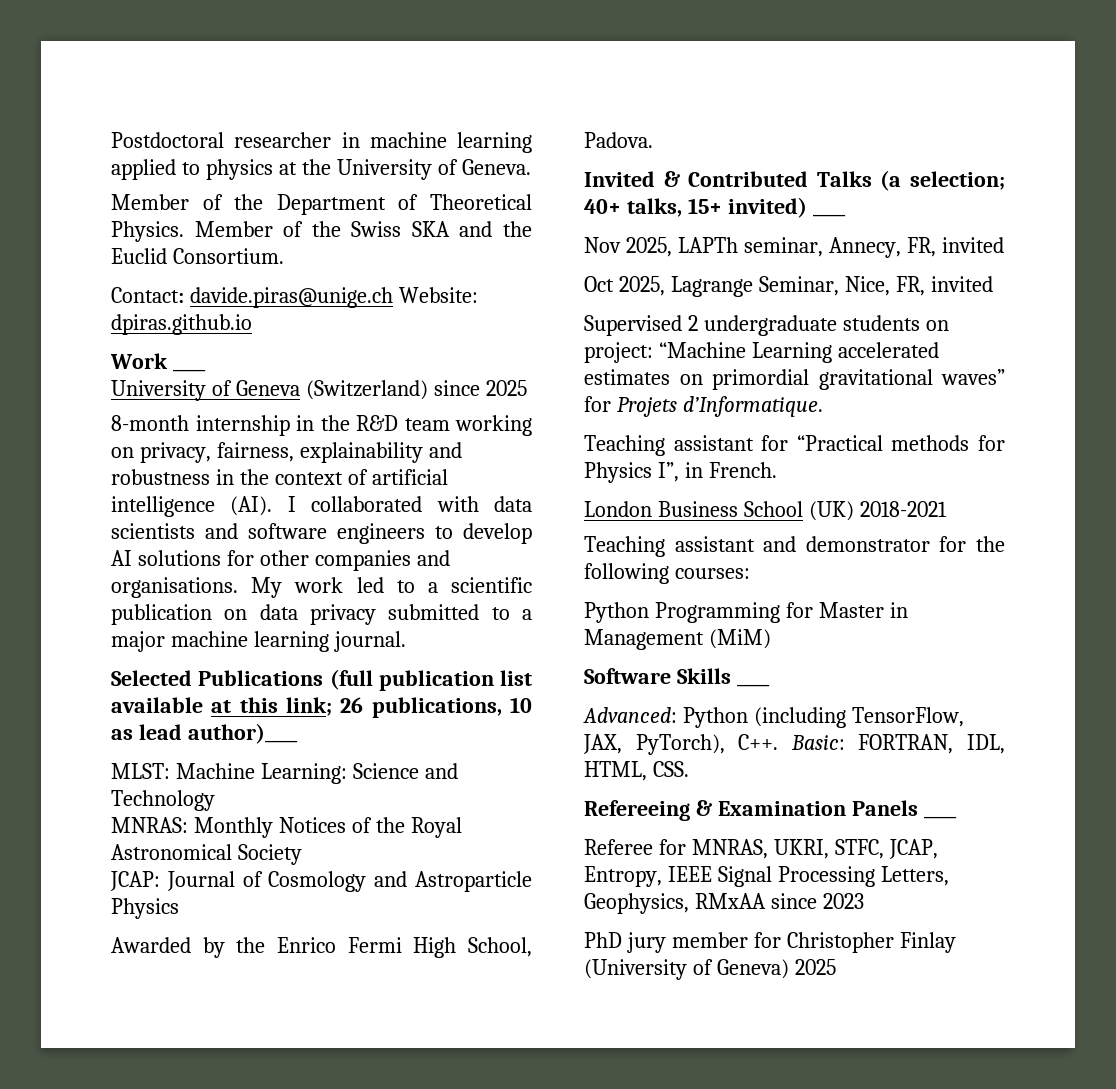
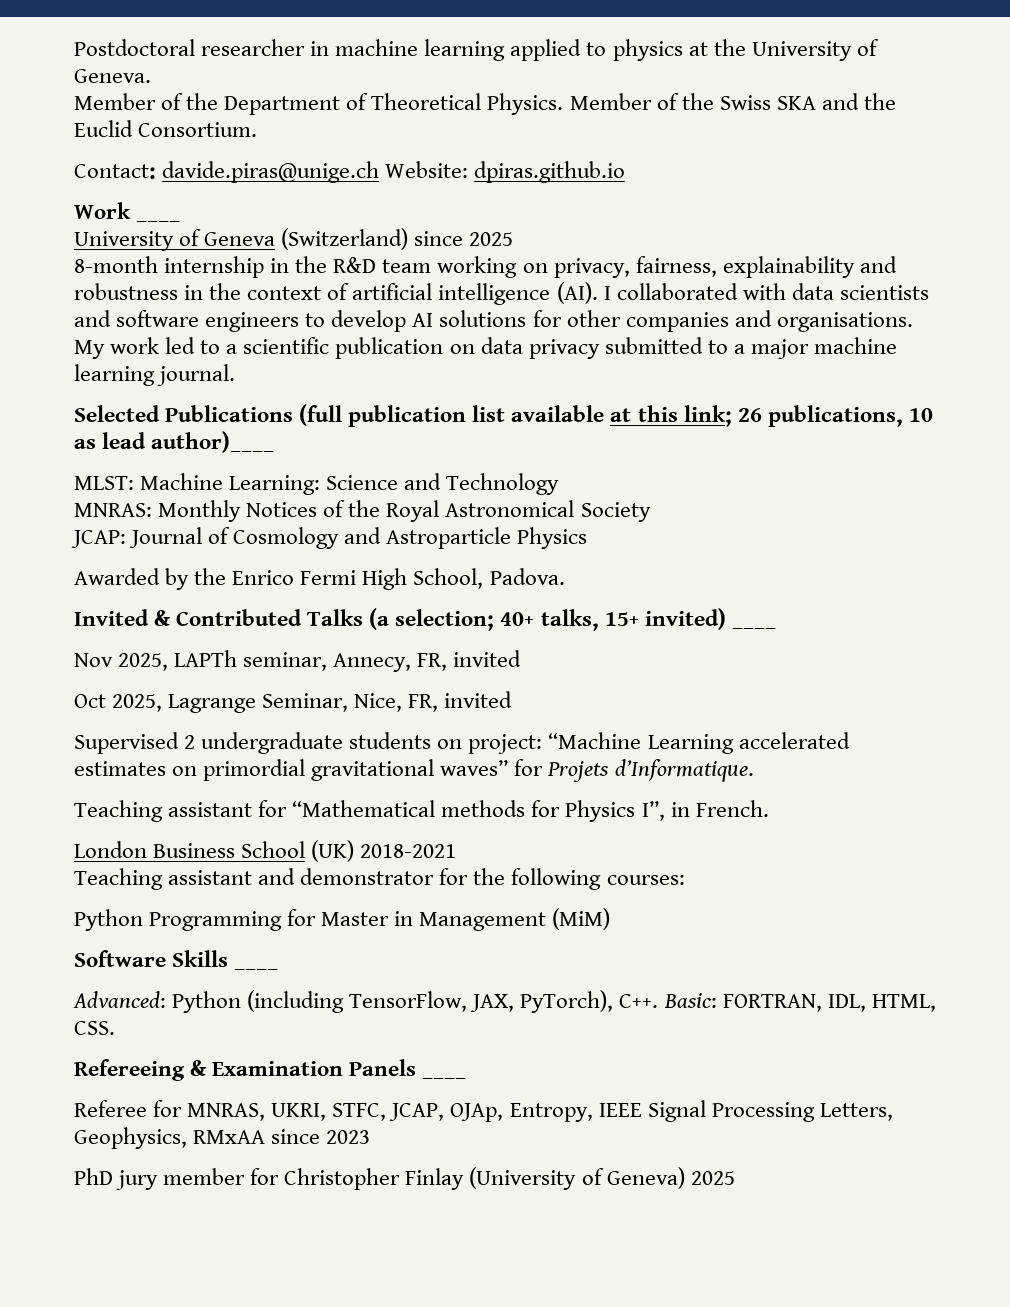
[796,435,883,451] “Practical -> [292,800,436,817] “Mathematical
(938, 849) none -> [450,1103,504,1122] OJAp,

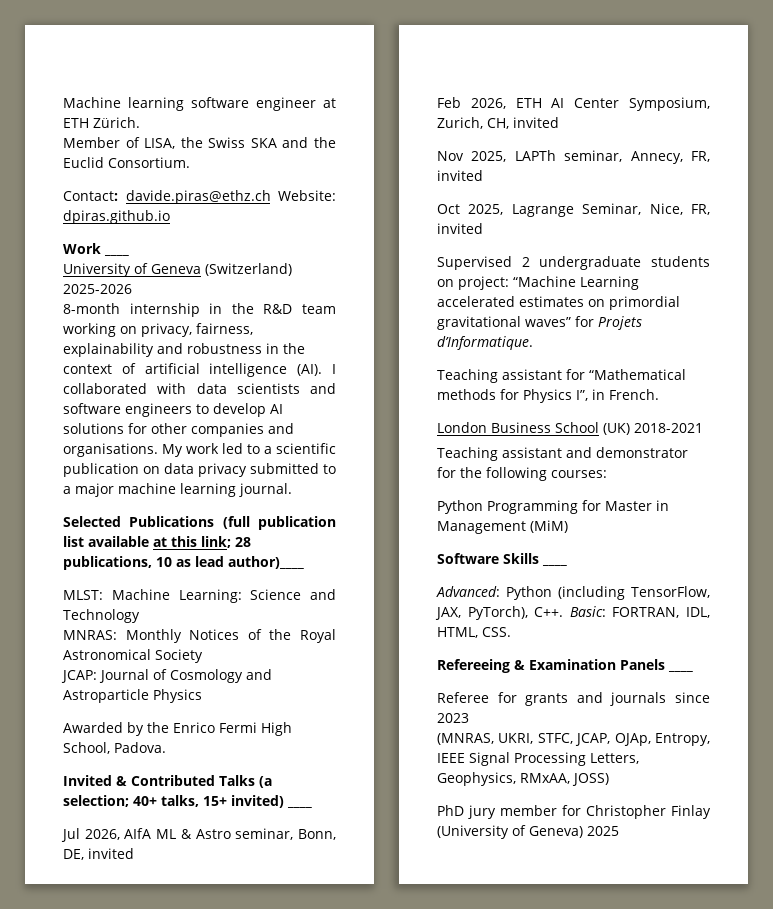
[74,39,879,61] [74,69,151,83] [74,93,679,115] Postdoctoral researcher in machine learning applied to physics at the University of Geneva. // Member of the Department of Theoretical Physics. Member of -> [63,97,336,111] [63,117,140,128] [63,137,176,149] Machine learning software engineer at ETH Zürich. // Member of LISA,
[162,161,380,183] davide.piras@unige.ch -> [125,190,271,204] davide.piras@ethz.ch
[414,231,514,246] since 2025 -> [63,284,132,294] 2025-2026
[737,408,762,422] 26 -> [235,537,251,547] 28
(776, 627) none -> [61,828,336,842] [63,848,134,860] [437,97,710,111] [437,117,559,129] // Jul 2026, AIfA ML & Astro seminar, Bonn, DE, invited // Feb 2026, ETH AI Center Symposium, Zurich, CH, invited
[187,1103,266,1121] MNRAS, -> [525,692,710,706] [437,713,469,723] [437,733,494,745] grants and journals since 2023 // (MNRAS,
[193,1129,371,1144] RMxAA since 2023 -> [520,773,609,786] RMxAA, JOSS)

